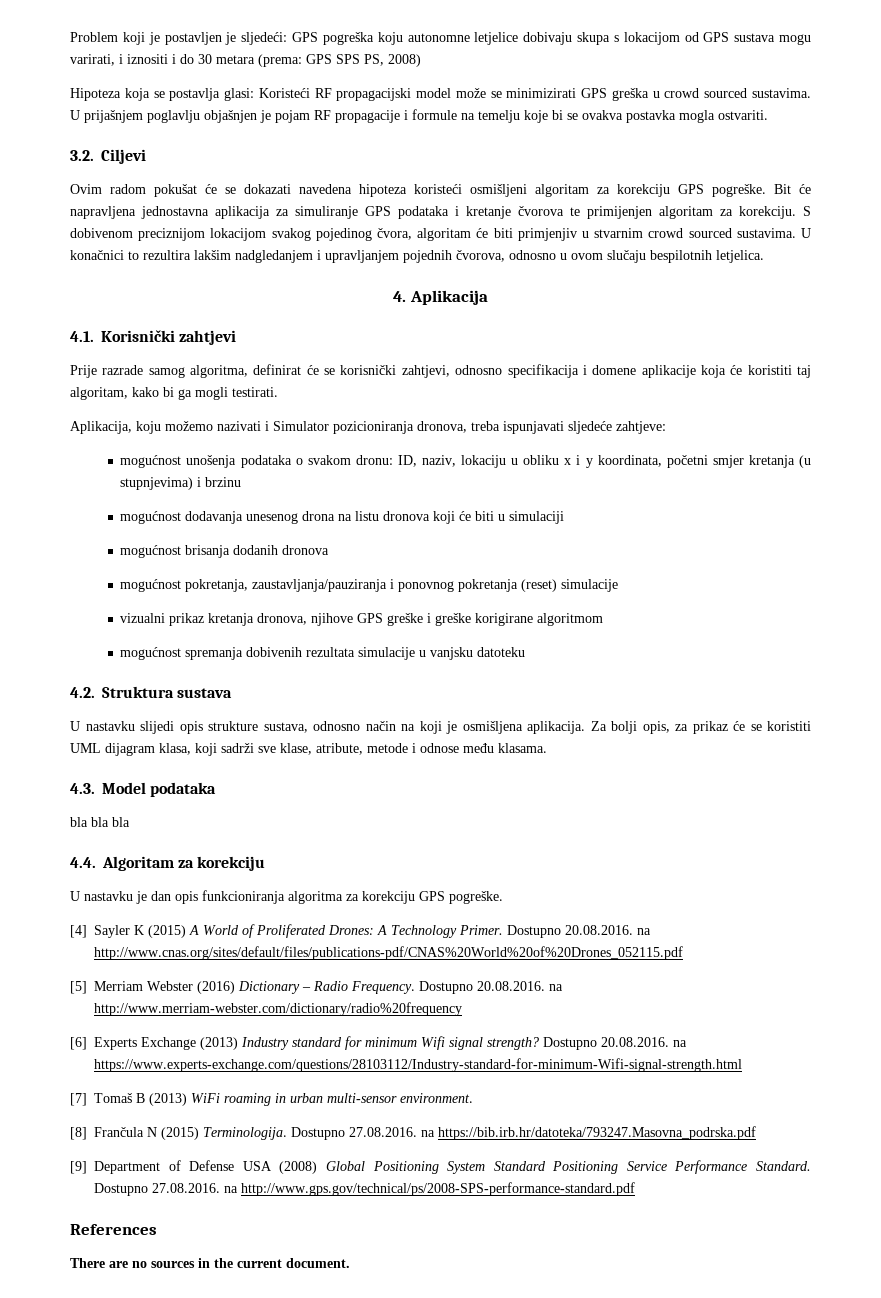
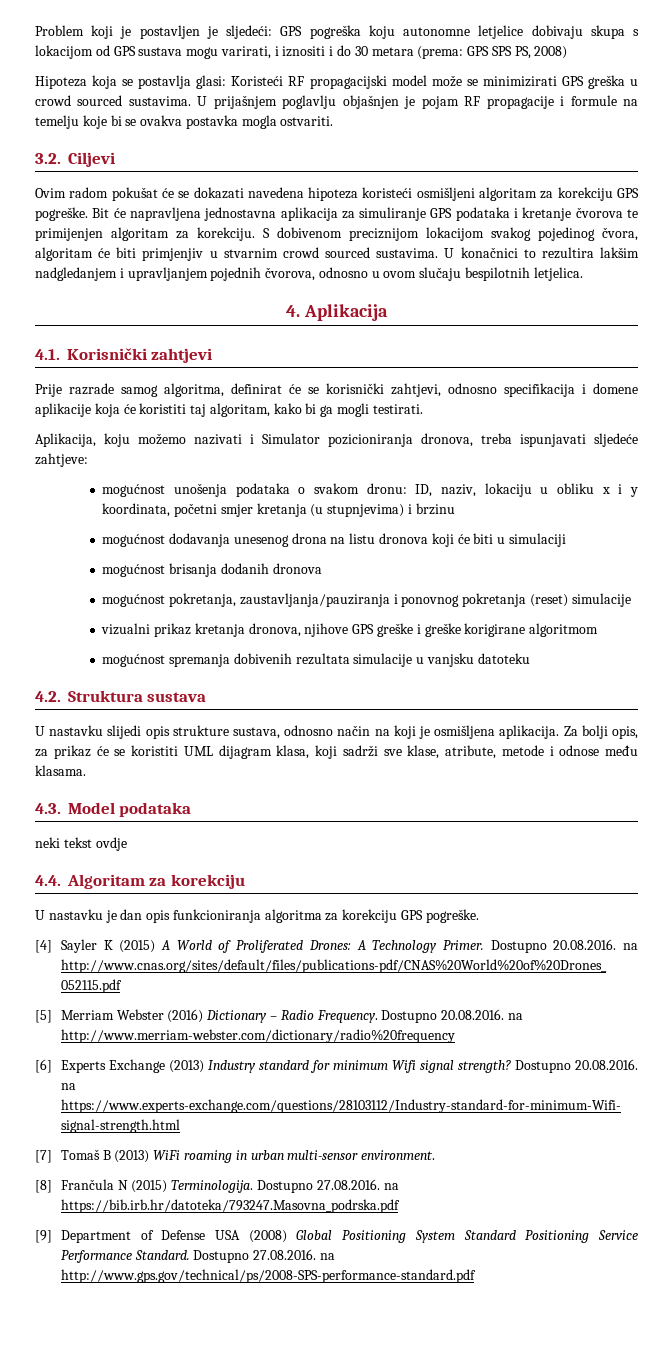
[70,817,130,827] bla bla bla -> [35,837,127,851] neki tekst ovdje
[70,1224,157,1235] [70,1258,350,1268] // References // There are no sources in the current document. -> (476, 1276) none

